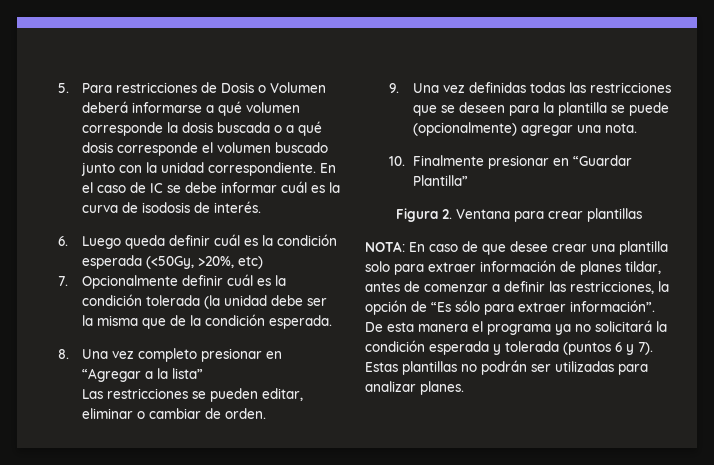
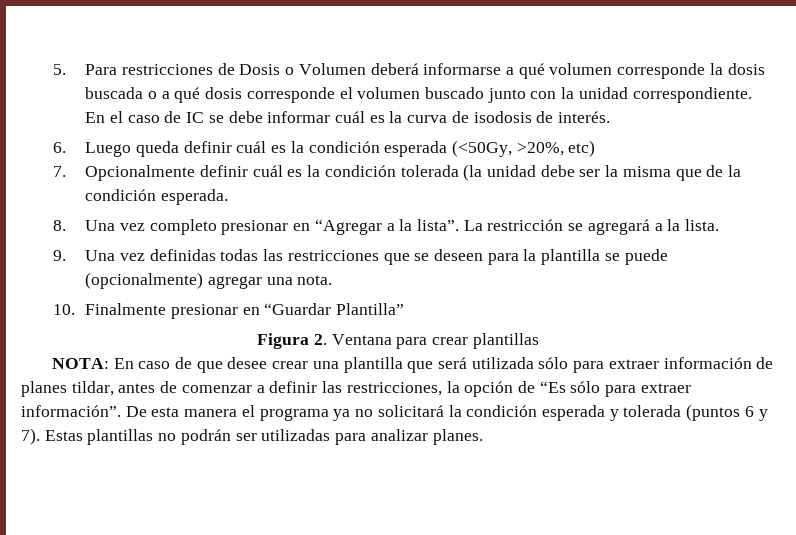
[172,368,204,379] [82,388,304,402] [82,408,267,419] lista” // Las restricciones se pueden editar, eliminar o cambiar de orden. -> [416,219,720,235] lista”. La restricción se agregará a la lista.
[365,261,390,272] solo -> [407,357,569,373] que será utilizada sólo

